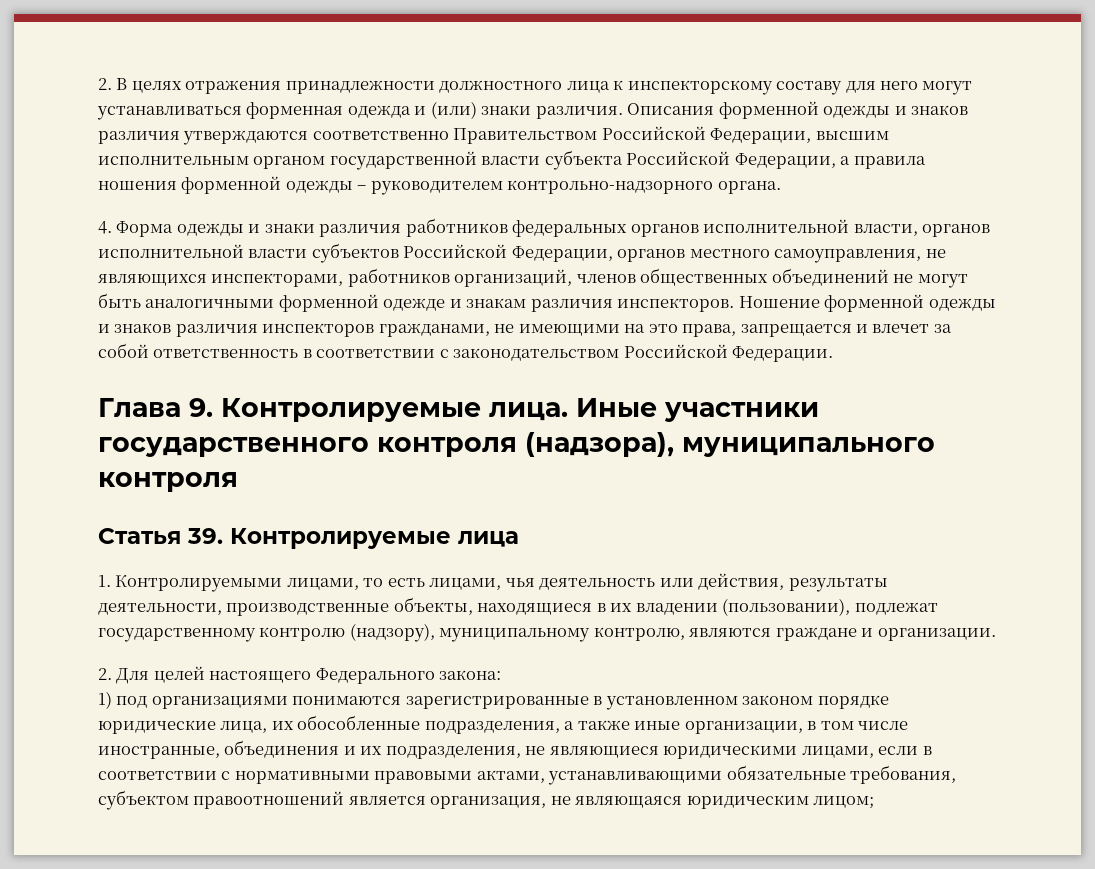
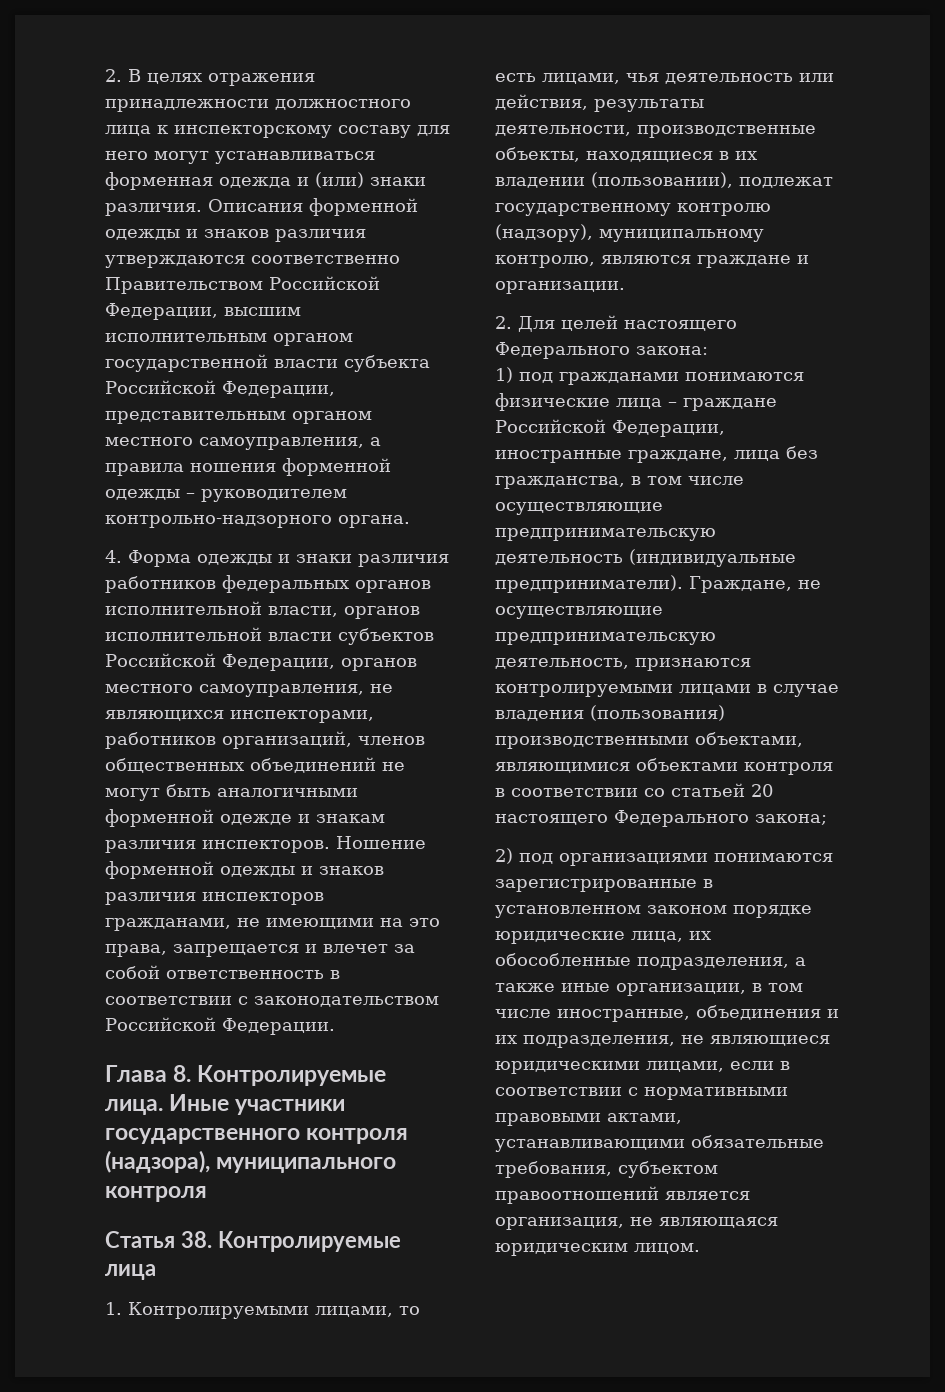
(836, 161) none -> [105,411,372,424] [105,437,364,450] представительным органом местного самоуправления,
[189,398,213,417] 9. -> [173,1065,192,1082] 8.
[187,528,223,544] 39. -> [180,1231,212,1248] 38.
(148, 702) none -> [559,372,804,385] [495,393,777,411] [495,419,725,437] [495,446,818,463] [495,476,744,489] [495,502,663,515] [495,528,716,541] [495,549,796,567] [495,575,821,593] [495,606,663,619] [495,632,716,645] [495,658,751,671] [495,684,839,697] [495,705,725,721] [495,732,803,749] [495,758,833,775] [495,783,773,797] [495,810,827,827] [495,848,553,864] гражданами понимаются физические лица – граждане Российской Федерации, иностранные граждане, лица без гражданства, в том числе осуществляющие предпринимательскую деятельность (индивидуальные предприниматели). Граждане, не осуществляющие предпринимательскую деятельность, признаются контролируемыми лицами в случае владения (пользования) производственными объектами, являющимися объектами контроля в соответствии со статьей 20 настоящего Федерального закона; // 2) под
[813,796,875,809] лицом; -> [634,1243,700,1254] лицом.

